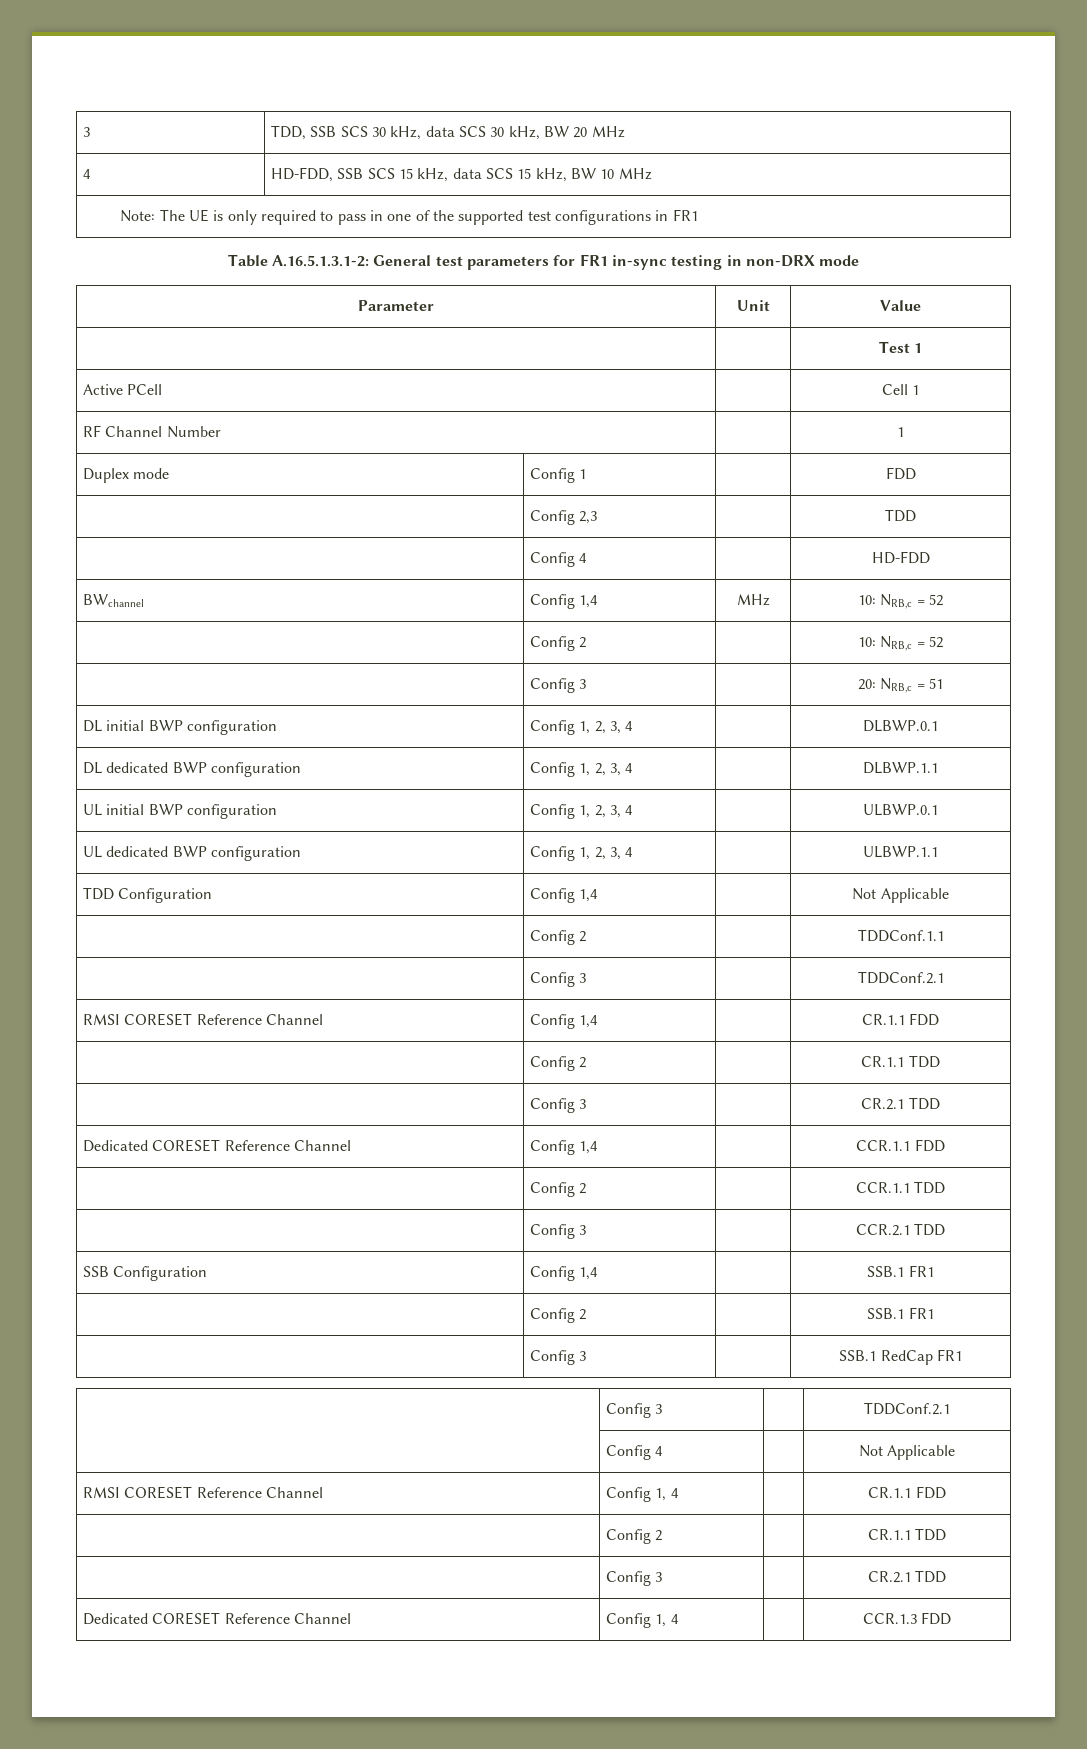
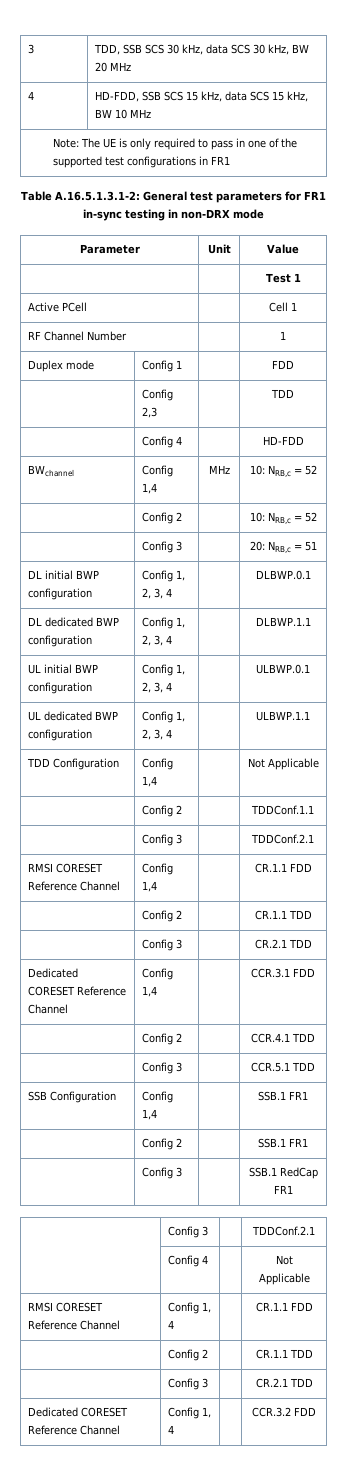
[856,1139,945,1152] [530,1182,587,1197] [855,1181,946,1194] [530,1224,587,1239] [855,1224,910,1236] CCR.1.1 FDD // | Config 2 | | CCR.1.1 TDD // | Config 3 | | CCR.2.1 -> [251,968,315,978] [142,1033,183,1045] [251,1033,315,1043] [142,1062,183,1074] [251,1062,290,1072] CCR.3.1 FDD // | Config 2 | | CCR.4.1 TDD // | Config 3 | | CCR.5.1
[862,1613,917,1624] CCR.1.3 -> [252,1407,291,1417] CCR.3.2

